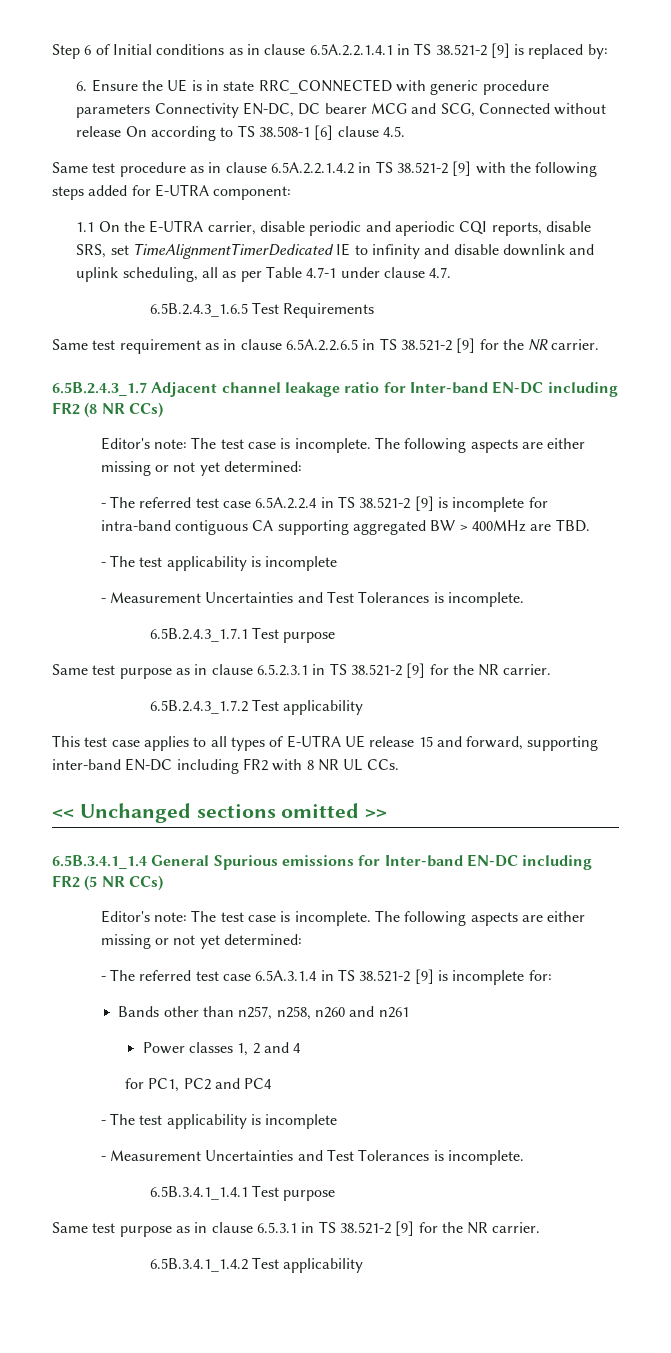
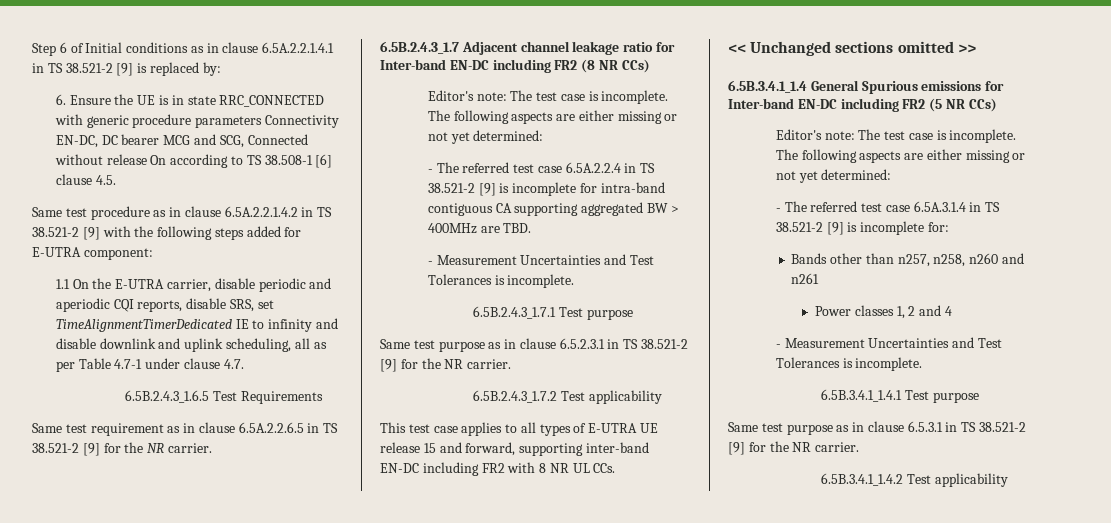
[100,555,338,571] // - The test applicability is incomplete -> (532, 228) none
[125,1078,273,1092] [100,1113,338,1129] // for PC1, PC2 and PC4 // - The test applicability is incomplete -> (952, 311) none

